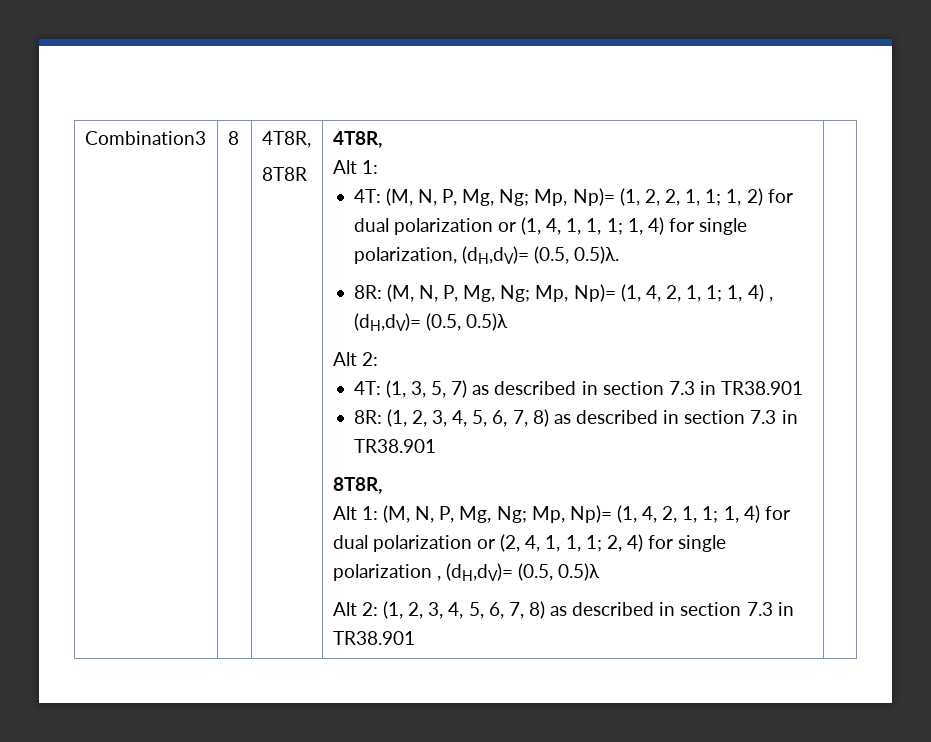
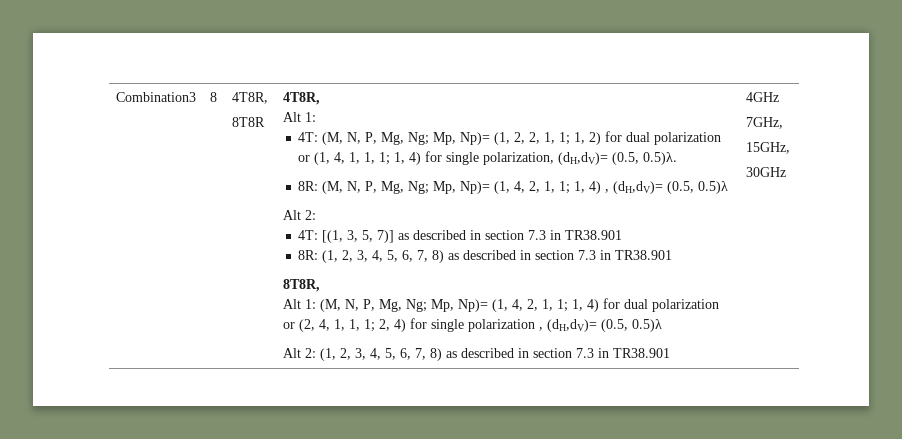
[385,380,406,398] (1, -> [322,230,344,243] [(1,
[451,380,468,398] 7) -> [377,230,395,243] 7)]
(415, 638) none -> [745,92,779,102] [745,117,783,129] [745,142,790,154] [745,167,786,177] 4GHz // 7GHz, // 15GHz, // 30GHz

